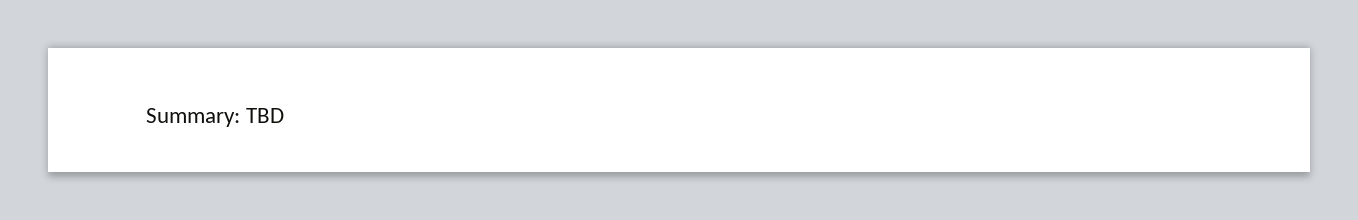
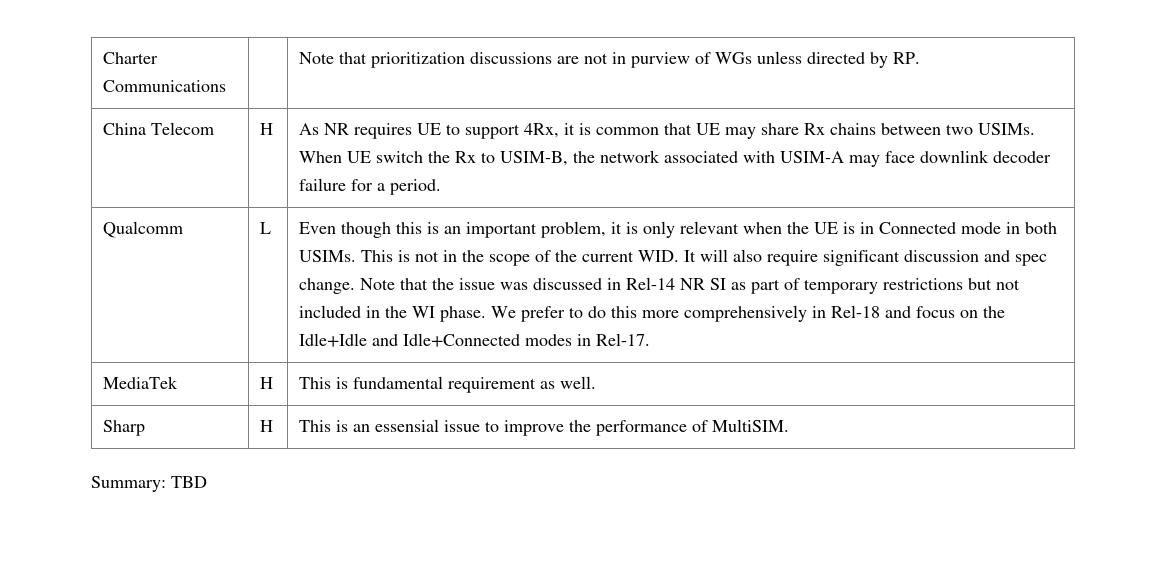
(146, 117) none -> [103,52,159,64] [103,80,227,92] [299,51,921,68] [103,122,215,135] [260,123,274,135] [299,123,1036,139] [299,150,1052,167] [299,178,442,195] [103,221,184,238] [260,222,272,234] [299,221,1058,238] [299,249,1048,266] [299,277,1021,294] [299,305,1006,322] [299,333,651,347] [103,376,179,389] [260,377,274,389] [299,376,597,393] [103,420,146,436] [260,420,274,432] [299,419,790,436] Charter Communications | | Note that prioritization discussions are not in purview of WGs unless directed by RP. // China Telecom | H | As NR requires UE to support 4Rx, it is common that UE may share Rx chains between two USIMs. When UE switch the Rx to USIM-B, the network associated with USIM-A may face downlink decoder failure for a period. // Qualcomm | L | Even though this is an important problem, it is only relevant when the UE is in Connected mode in both USIMs. This is not in the scope of the current WID. It will also require significant discussion and spec change. Note that the issue was discussed in Rel-14 NR SI as part of temporary restrictions but not included in the WI phase. We prefer to do this more comprehensively in Rel-18 and focus on the Idle+Idle and Idle+Connected modes in Rel-17. // MediaTek | H | This is fundamental requirement as well. // Sharp | H | This is an essensial issue to improve the performance of MultiSIM. //

